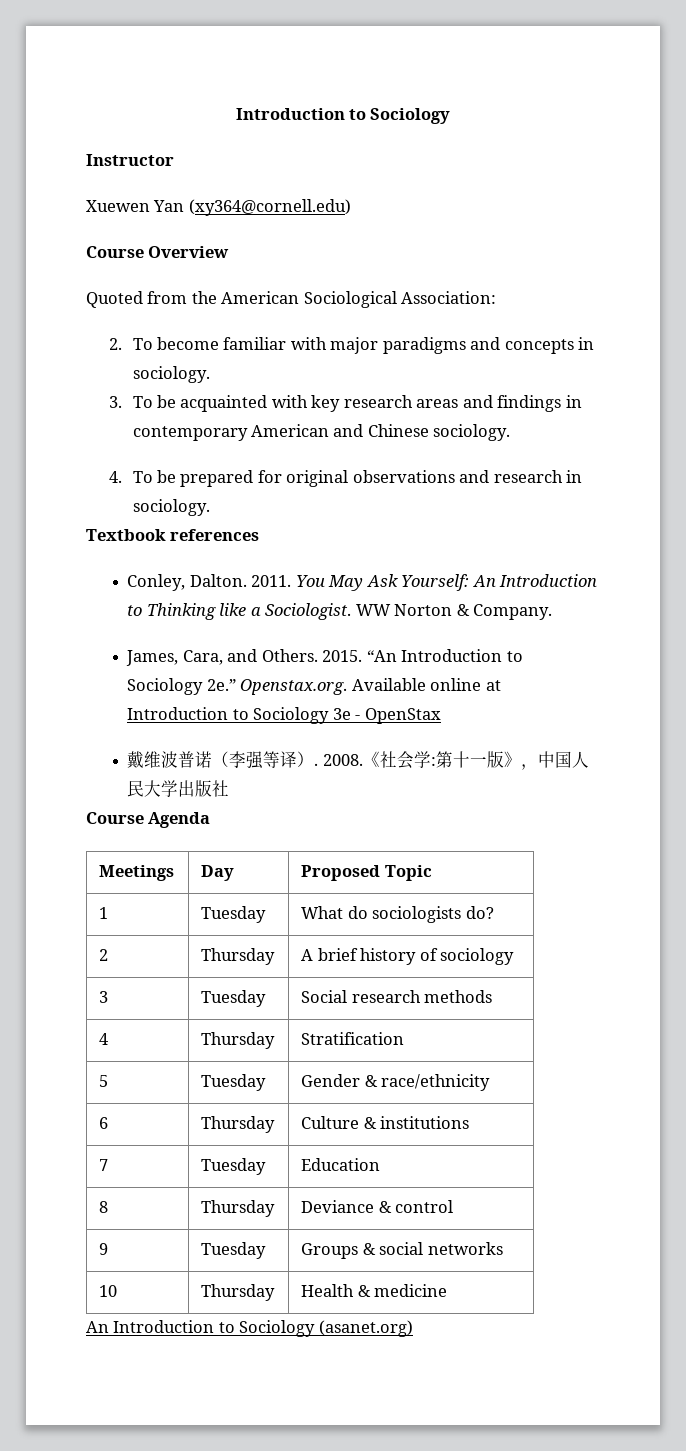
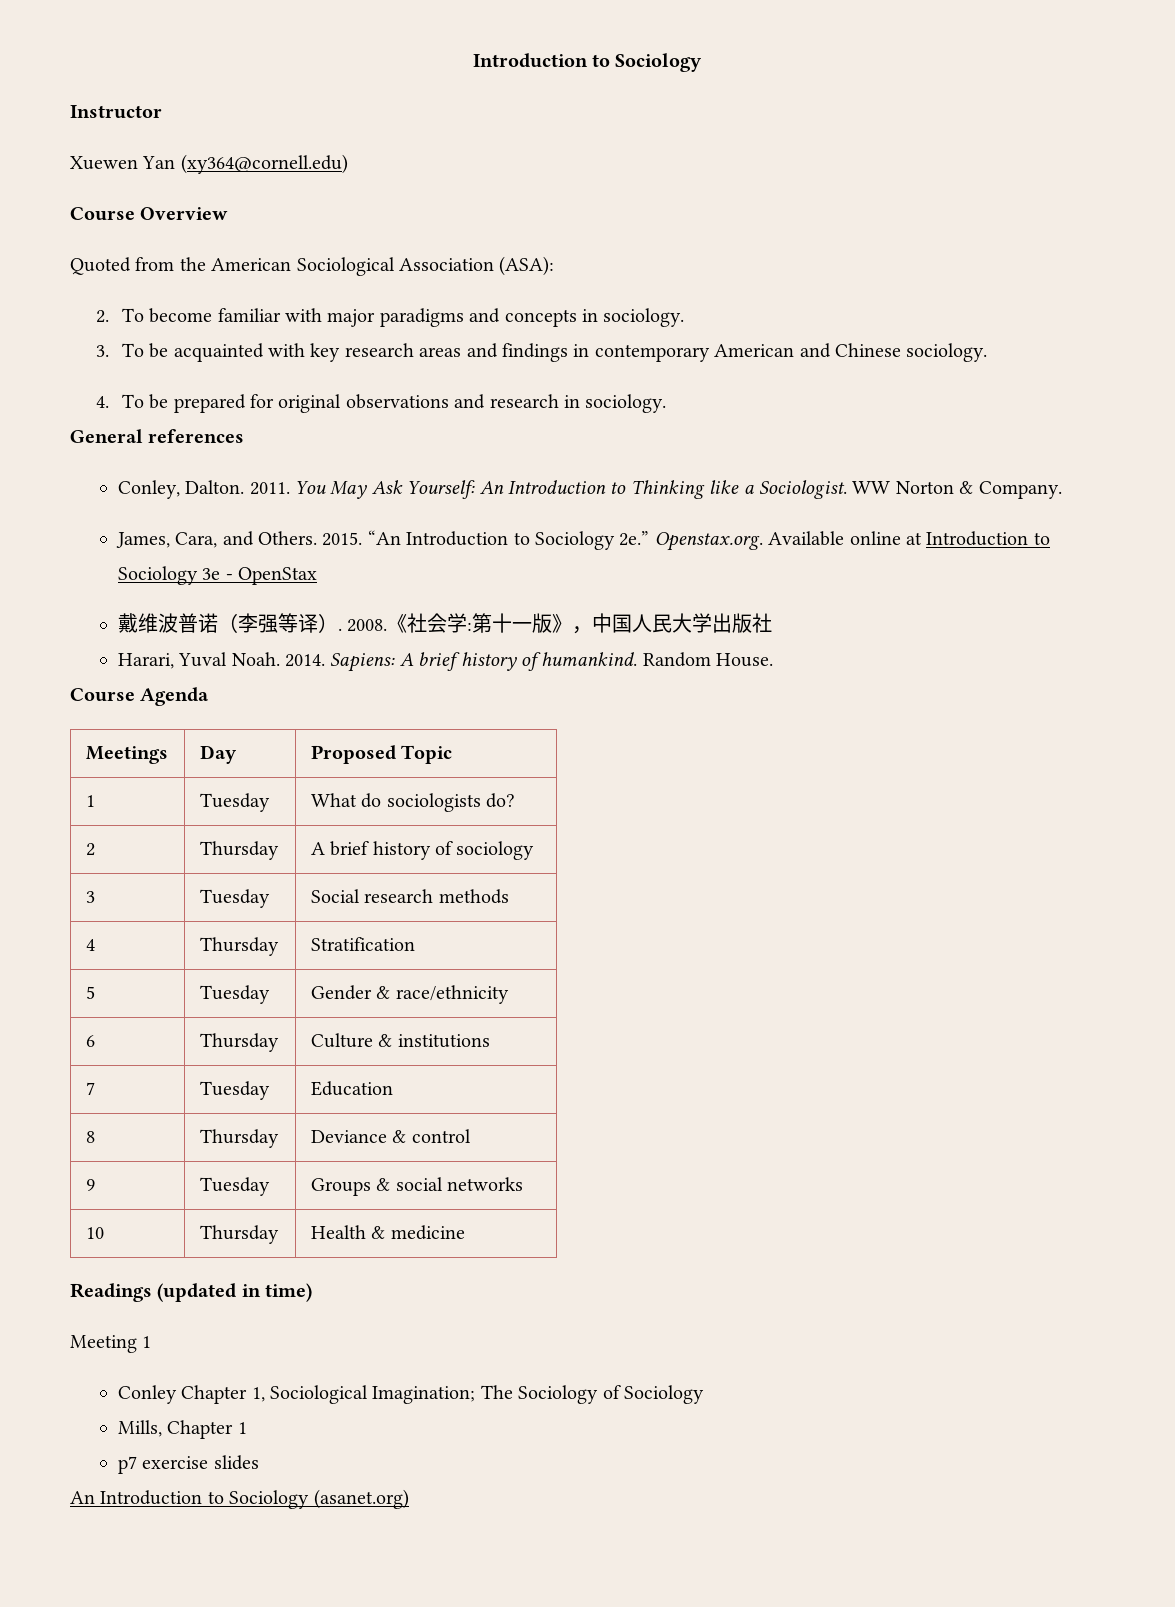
[401,291,497,304] Association: -> [399,256,555,276] Association (ASA):
[86,529,166,541] Textbook -> [70,429,143,443] General
(230, 788) none -> [117,652,774,672] // Harari, Yuval Noah. 2014. Sapiens: A brief history of humankind. Random House.
(448, 1290) none -> [70,1283,313,1302] [70,1335,152,1353] [117,1385,705,1404] [117,1420,247,1439] [117,1455,259,1474] // Readings (updated in time) // Meeting 1 // Conley Chapter 1, Sociological Imagination; The Sociology of Sociology // Mills, Chapter 1 // p7 exercise slides

